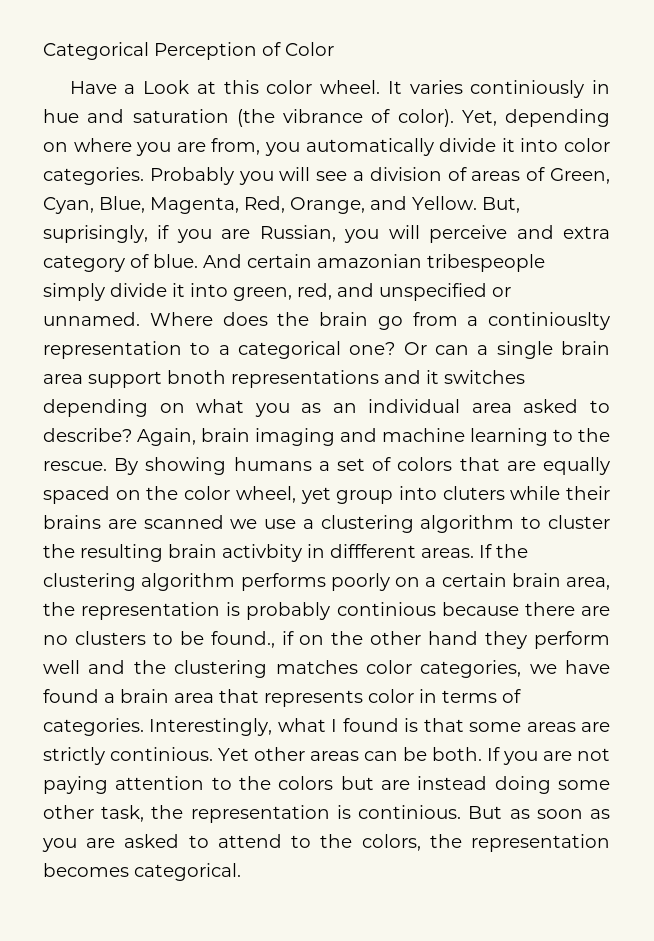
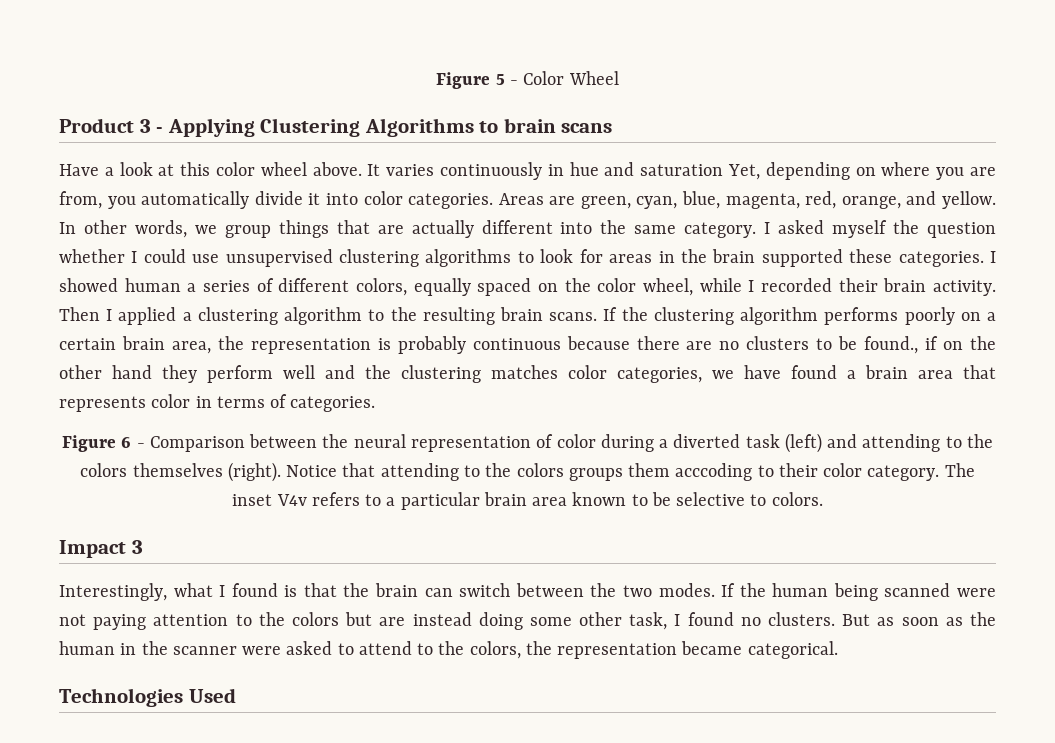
[43,42,334,60] Categorical Perception of Color -> [436,71,619,89] [59,118,613,137] Figure 5 - Color Wheel // Product 3 - Applying Clustering Algorithms to brain scans
[143,80,190,94] Look -> [119,162,153,176] look
[320,80,381,94] wheel. -> [260,162,362,176] wheel above.
[470,80,585,98] continiously -> [440,162,542,180] continuously
[236,109,454,127] (the vibrance of color). -> (724, 170) none
[149,167,611,185] [43,196,520,214] [43,225,611,243] [43,254,545,272] [43,283,511,301] [43,312,610,330] [43,341,610,359] [43,370,525,388] [43,399,610,417] [43,428,610,446] [43,457,536,475] Probably you will see a division of areas of Green, Cyan, Blue, Magenta, Red, Orange, and Yellow. But, suprisingly, if you are Russian, you will perceive and extra category of blue. And certain amazonian tribespeople simply divide it into green, red, and unspecified or unnamed. Where does the brain go from a continiouslty representation to a categorical one? Or can a single brain area support bnoth representations and it switches depending on what you as an individual area asked to describe? Again, brain imaging and machine learning to the rescue. By showing humans a set of colors that are -> [498,191,997,209] [59,220,997,238] [59,249,996,267] [59,278,407,296] Areas are green, cyan, blue, magenta, red, orange, and yellow. In other words, we group things that are actually different into the same category. I asked myself the question whether I could use unsupervised clustering algorithms to look for areas in the brain supported these categories. I showed human a series of different colors,
[300,486,610,504] [43,515,297,529] yet group into cluters while their brains are scanned we use -> [699,278,996,296] [59,307,177,325] while I recorded their brain activity. Then I applied
[548,515,610,529] cluster -> (385, 315) none
[222,544,474,562] activbity in diffferent areas. -> [549,312,598,321] scans.
[336,602,436,616] continious -> [472,338,561,350] continuous
(144, 727) none -> [62,433,993,453] [80,462,975,482] [232,492,823,510] [59,540,143,558] // Figure 6 - Comparison between the neural representation of color during a diverted task (left) and attending to the colors themselves (right). Notice that attending to the colors groups them acccoding to their color category. The inset V4v refers to a particular brain area known to be selective to colors. // Impact 3 //
[469,722,611,732] [43,747,572,765] some areas are strictly continious. Yet other areas can be both. If you are -> [343,583,996,601] the brain can switch between the two modes. If the human being scanned were
[151,805,610,823] [42,838,116,852] the representation is continious. But as soon as you are -> [674,612,996,626] [59,641,282,655] I found no clusters. But as soon as the human in the scanner were
[43,863,129,877] becomes -> [681,641,743,655] became
(241, 872) none -> [59,688,236,707] // Technologies Used

